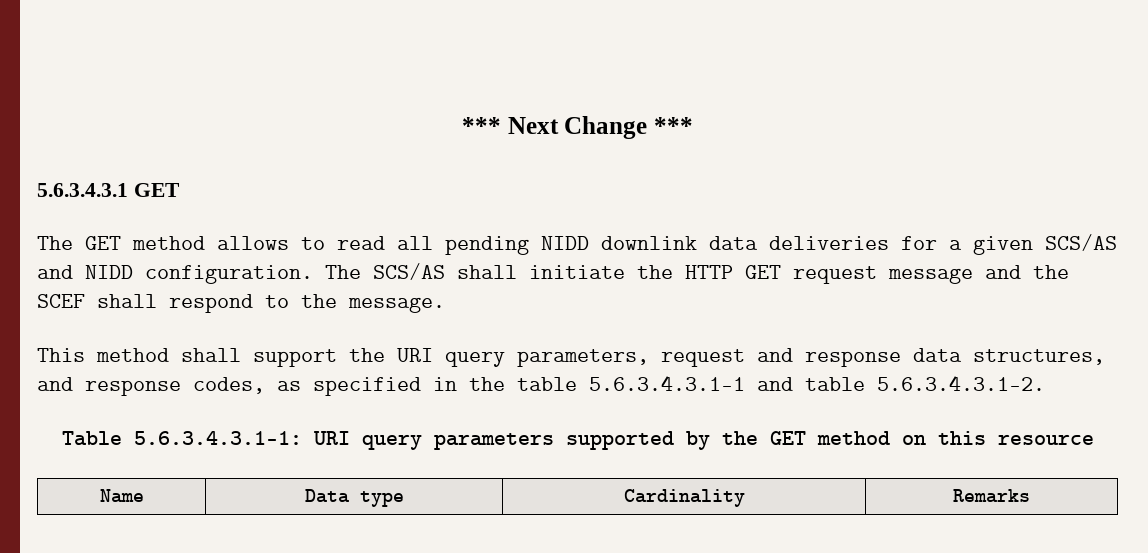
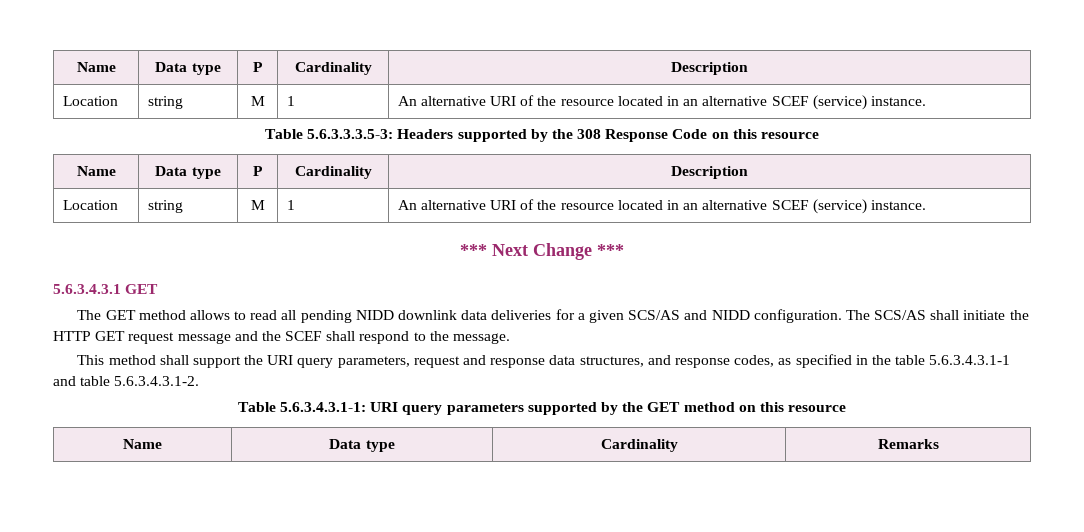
(461, 125) none -> [76,62,116,72] [155,62,221,75] [253,62,263,72] [294,62,372,75] [671,62,748,75] [62,96,118,106] [147,96,183,109] [250,96,265,106] [286,96,295,106] [397,95,926,110] [264,129,820,142] [76,166,116,176] [155,166,221,179] [253,166,263,176] [294,166,372,179] [671,166,748,179] [62,200,118,210] [147,200,183,213] [250,200,265,210] [286,200,295,210] [397,199,926,214] Name | Data type | P | Cardinality | Description // Location | string | M | 1 | An alternative URI of the resource located in an alternative SCEF (service) instance. // Table 5.6.3.3.3.5-3: Headers supported by the 308 Response Code on this resource // Name | Data type | P | Cardinality | Description // Location | string | M | 1 | An alternative URI of the resource located in an alternative SCEF (service) instance. //

